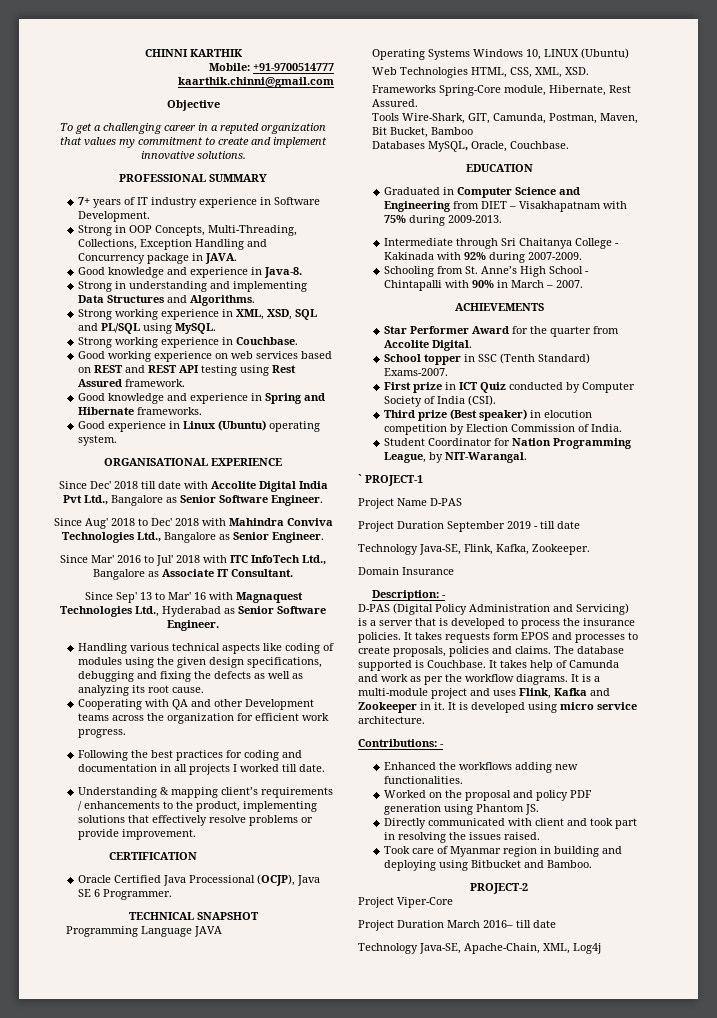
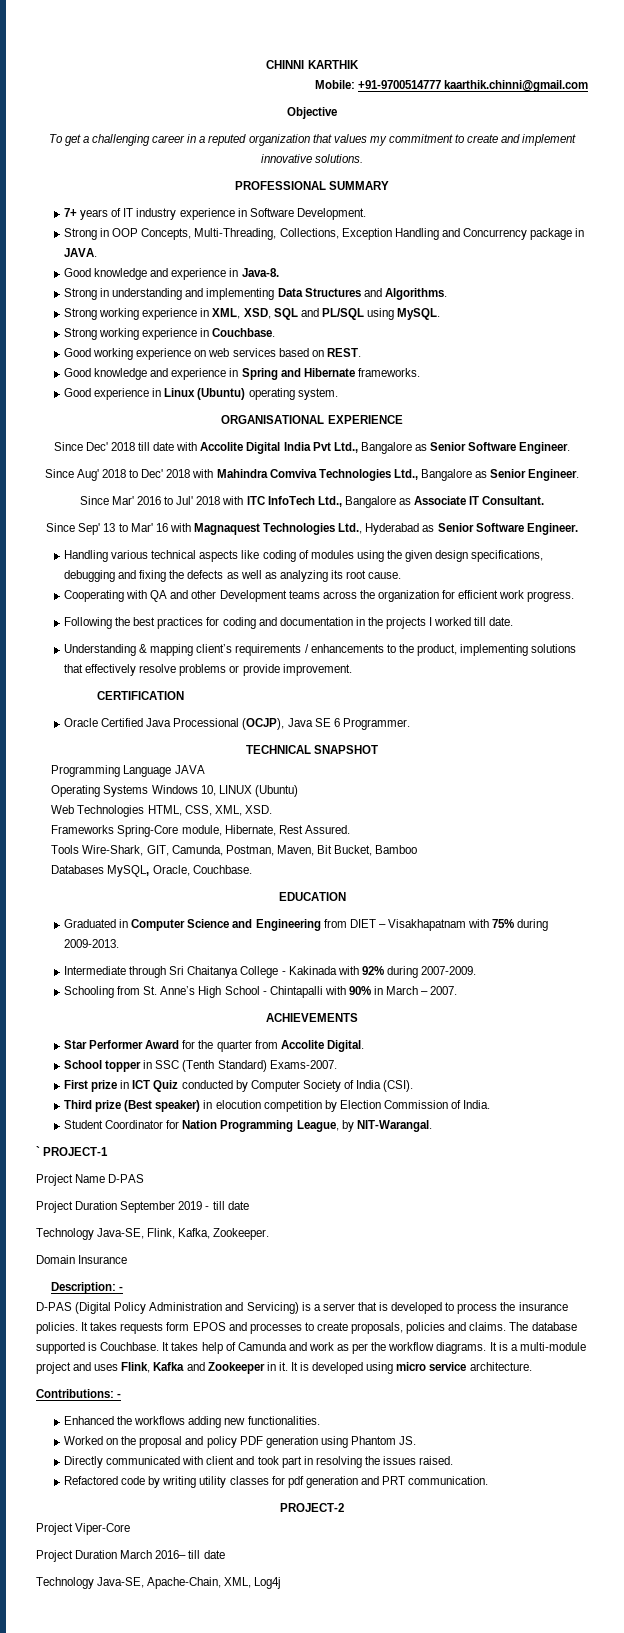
[94,365,297,376] [78,379,186,387] REST and REST API testing using Rest Assured framework. -> [326,348,361,357] REST.
[286,518,333,526] Conviva -> [269,469,317,478] Comviva
[174,764,188,772] all -> [367,617,383,626] the
[384,846,623,857] [384,860,593,871] Took care of Myanmar region in building and deploying using Bitbucket and Bamboo. -> [63,1476,489,1488] Refactored code by writing utility classes for pdf generation and PRT communication.

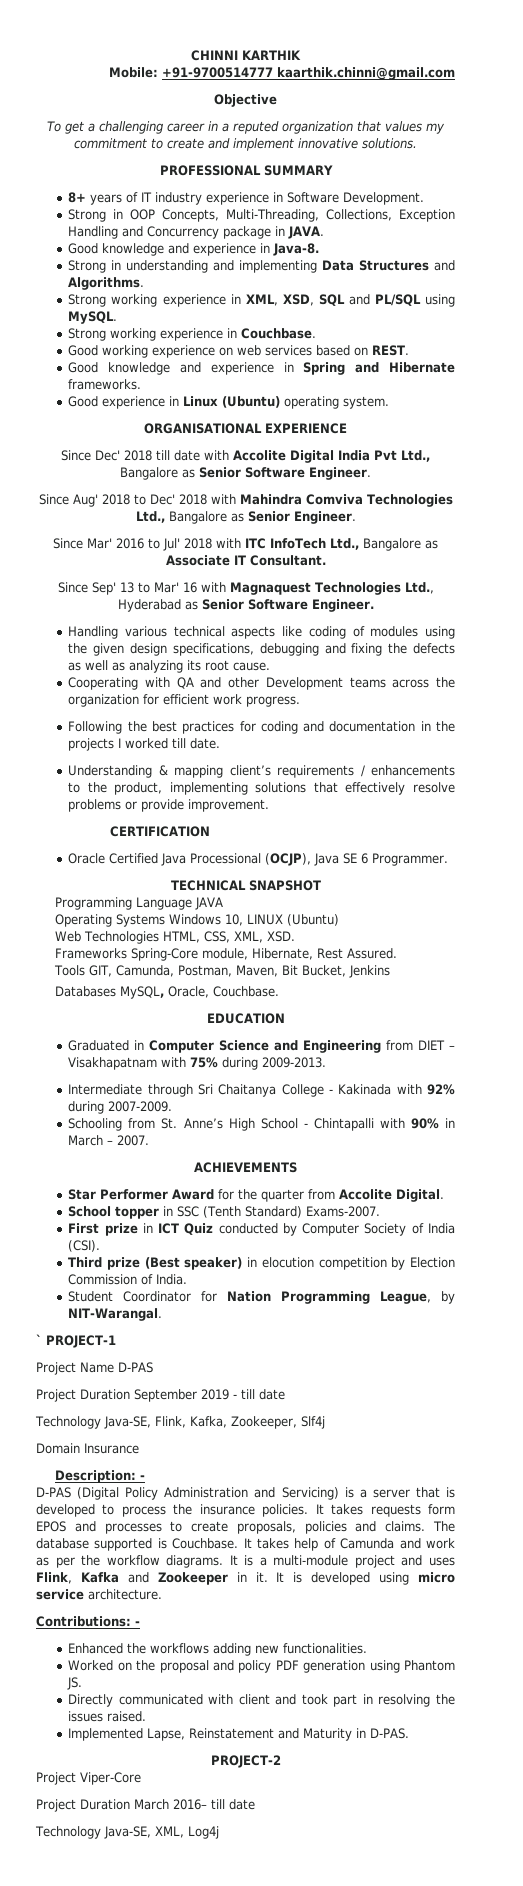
[63,208,77,217] 7+ -> [68,192,87,203] 8+
[82,845,144,856] Wire-Shark, -> (85, 970) none
[375,845,418,854] Bamboo -> [348,965,390,978] Jenkins
[213,1228,270,1240] Zookeeper. -> [230,1416,325,1429] Zookeeper, Slf4j
[63,1476,489,1488] Refactored code by writing utility classes for pdf generation and PRT communication. -> [68,1728,410,1741] Implemented Lapse, Reinstatement and Maturity in D-PAS.
[147,1577,222,1589] Apache-Chain, -> (151, 1832) none

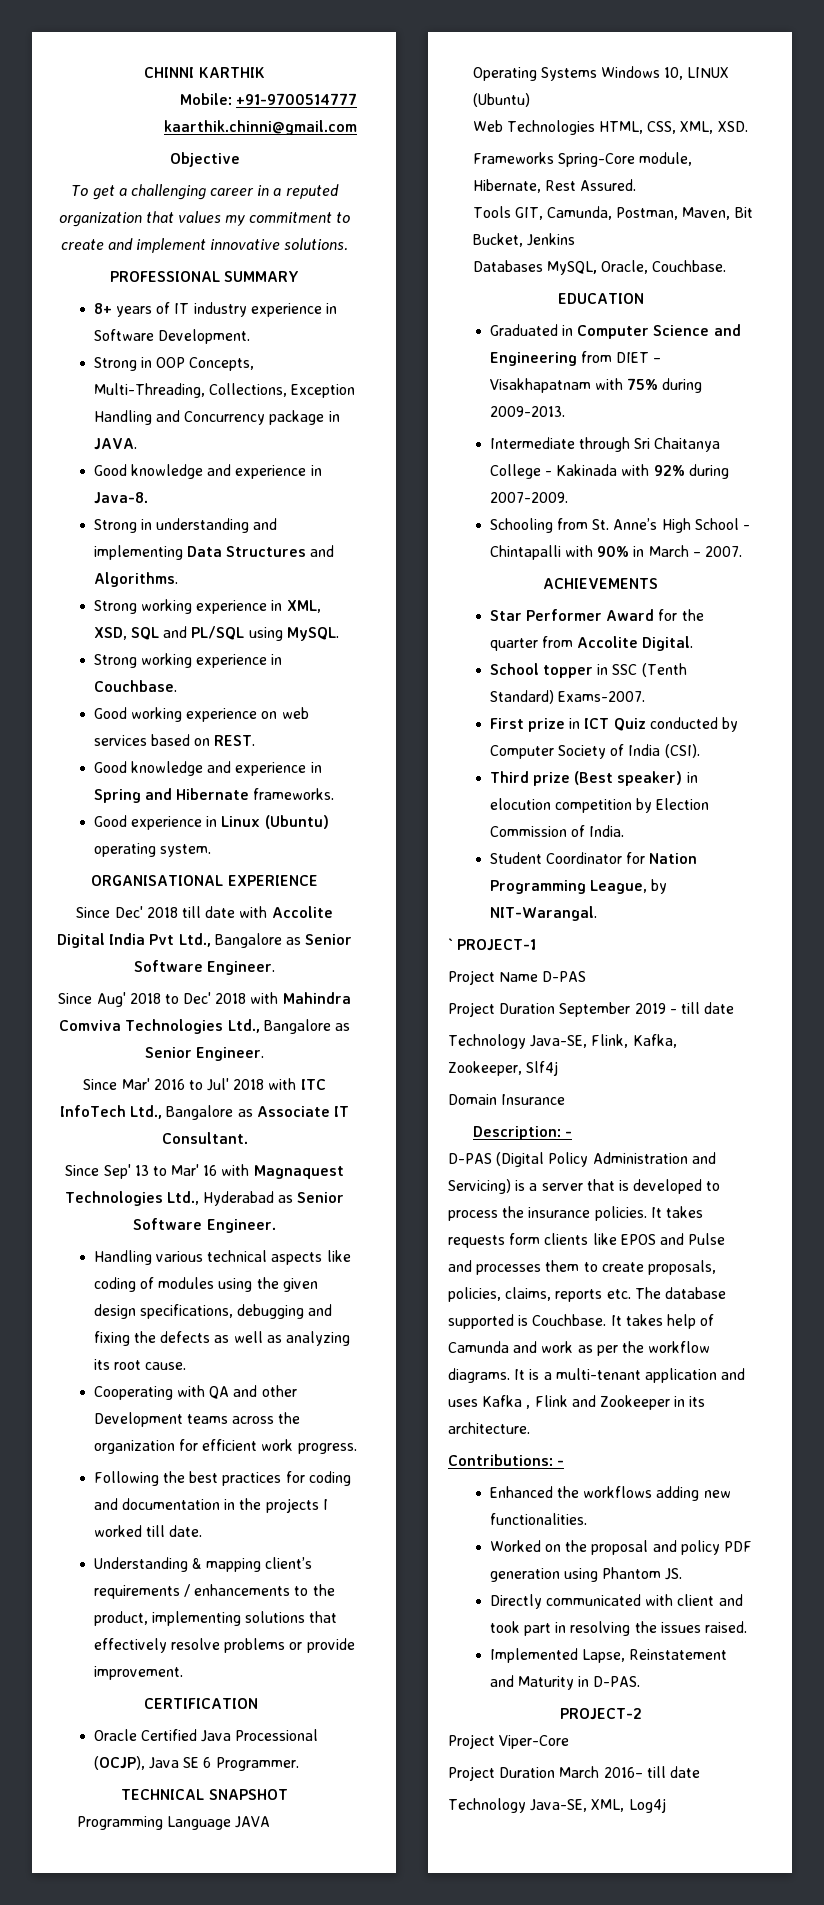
[36,1521,426,1534] EPOS and processes to create proposals, policies and claims. -> [544,1233,726,1245] [448,1260,716,1275] [448,1287,631,1302] clients like EPOS and Pulse and processes them to create proposals, policies, claims, reports etc.
[273,1555,455,1568] [36,1572,455,1585] [36,1589,84,1600] multi-module project and uses Flink, Kafka and Zookeeper in it. It is developed using micro service -> [555,1368,746,1383] [448,1395,706,1410] multi-tenant application and uses Kafka , Flink and Zookeeper in its

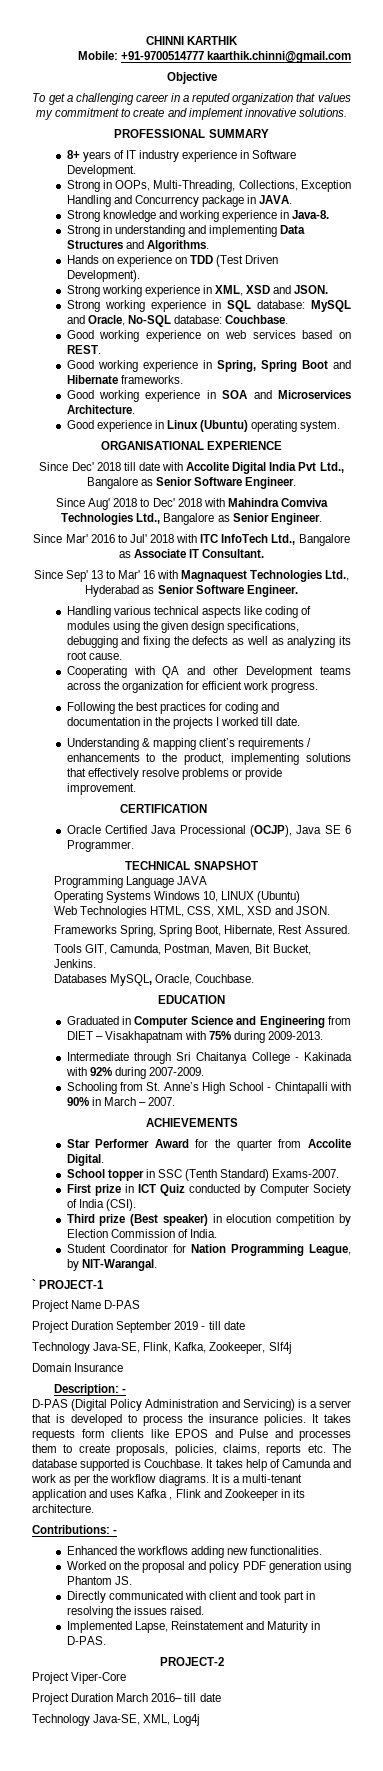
[156,357,255,371] OOP Concepts, -> [115,180,151,191] OOPs,
[93,464,232,479] Good knowledge and -> [66,210,219,222] Strong knowledge and working
(178, 579) none -> [66,255,279,267] [66,270,140,282] // Hands on experience on TDD (Test Driven Development).
[93,626,339,641] [93,653,283,668] XSD, SQL and PL/SQL using MySQL. // Strong working experience in -> [246,285,329,294] [66,300,351,312] [66,315,222,327] XSD and JSON. // Strong working experience in SQL database: MySQL and Oracle, No-SQL database:
[130,761,322,776] [93,788,335,803] knowledge and experience in Spring and Hibernate frameworks. -> [97,360,352,372] [66,375,183,384] [66,390,351,402] [66,405,135,414] working experience in Spring, Spring Boot and Hibernate frameworks. // Good working experience in SOA and Microservices Architecture.
[717,121,748,132] [472,152,693,167] XSD. // Frameworks Spring-Core module, -> [247,906,330,915] [53,925,222,937] XSD and JSON. // Frameworks Spring, Spring Boot,
[526,233,575,246] Jenkins -> [53,959,96,968] Jenkins.

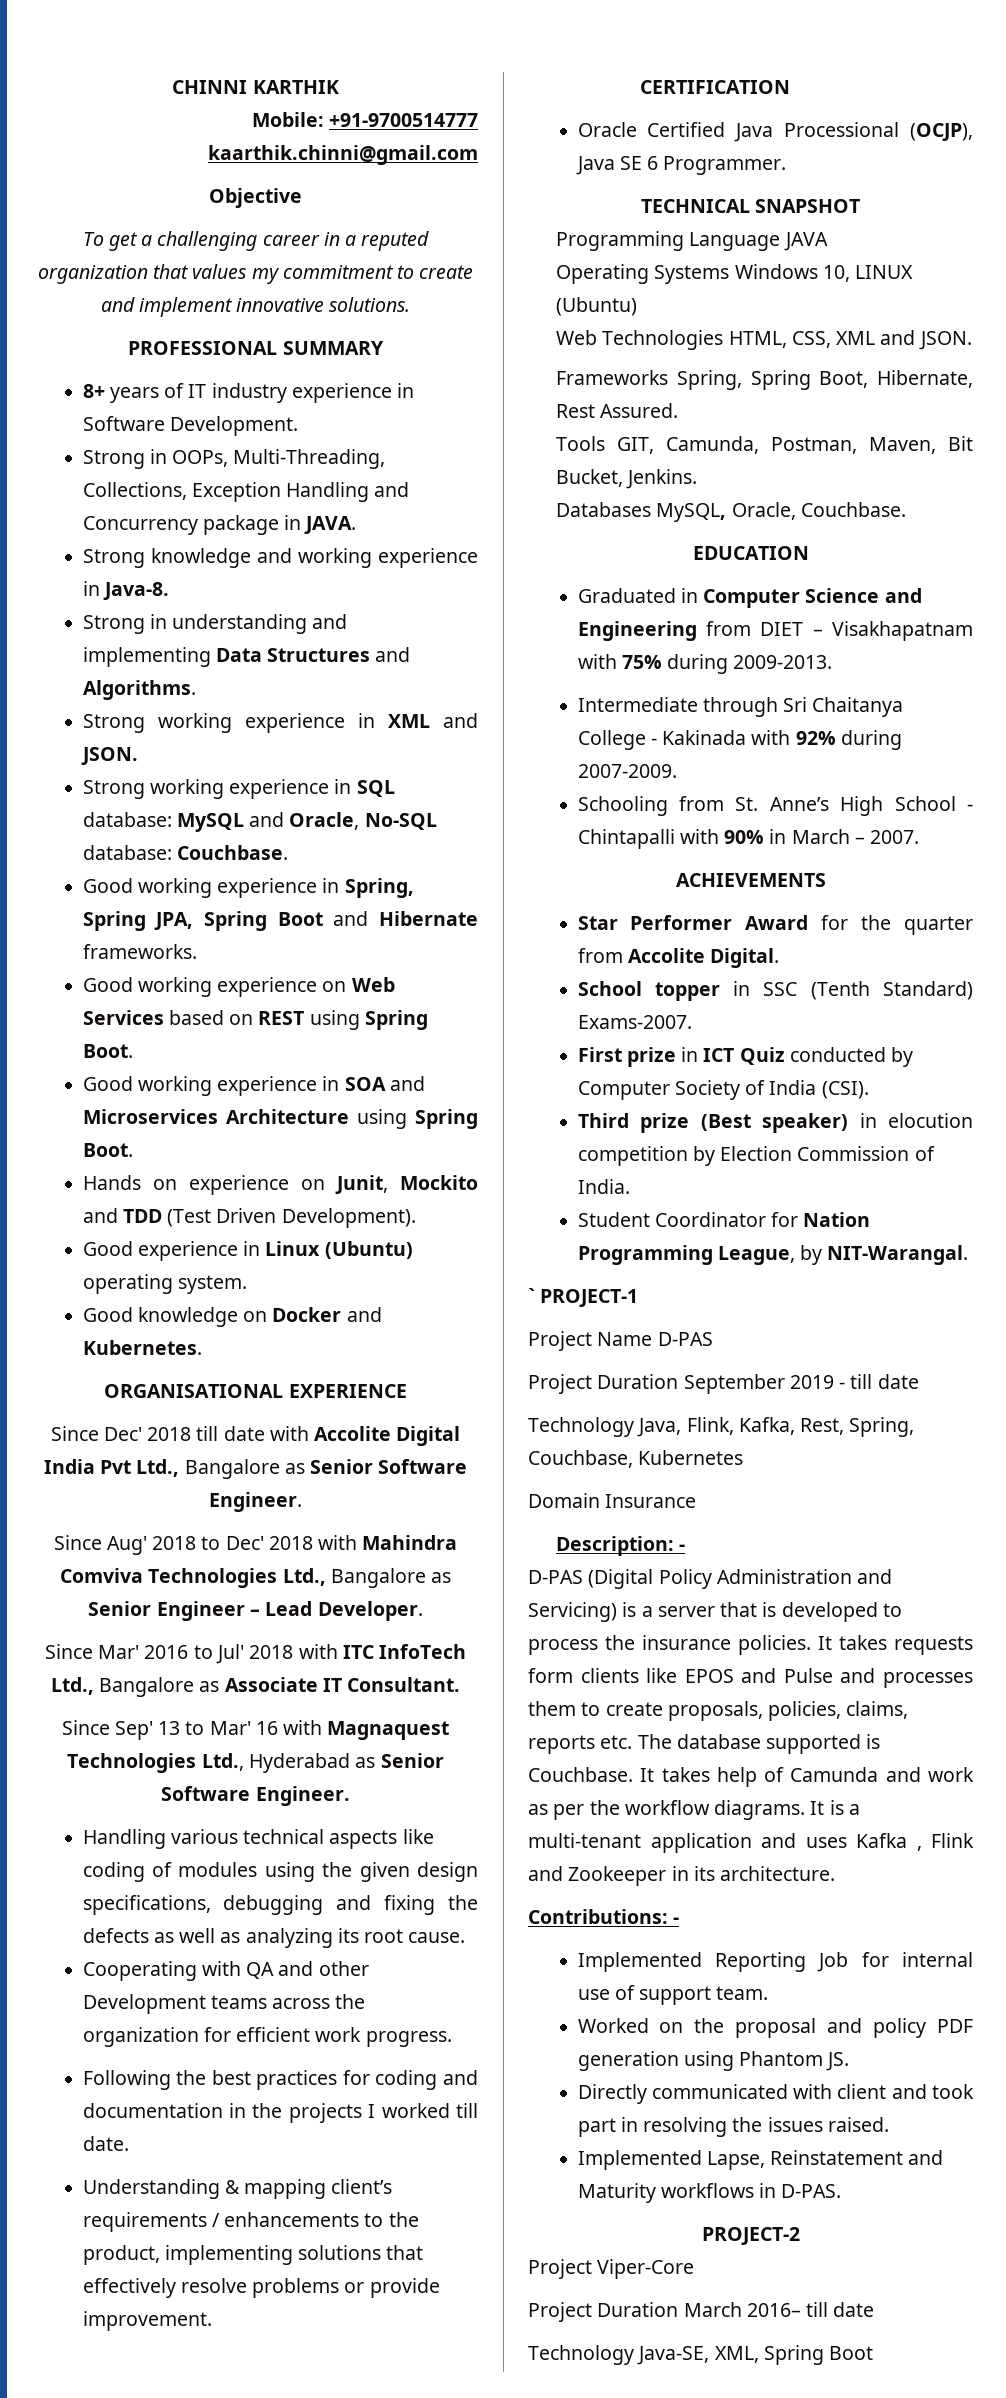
[66,255,279,267] [66,270,140,282] [66,285,271,297] // Hands on experience on TDD (Test Driven Development). // Strong working experience in XML, XSD -> [82,713,430,733] // Strong working experience in XML
[66,330,351,342] [66,345,101,354] // Good working experience on web services based on REST. -> (288, 852) none
(297, 366) none -> [154,911,267,931] JPA, Spring
(183, 379) none -> [82,977,395,997] [82,1010,428,1030] [82,1044,133,1058] // Good working experience on Web Services based on REST using Spring Boot.
[66,405,135,414] Architecture. -> [225,1109,478,1129] [82,1143,133,1157] [82,1175,478,1195] [82,1208,416,1228] Architecture using Spring Boot. // Hands on experience on Junit, Mockito and TDD (Test Driven Development).
(341, 426) none -> [82,1307,382,1327] [82,1340,202,1355] // Good knowledge on Docker and Kubernetes.
[270,513,322,525] Engineer. -> [156,1601,423,1621] Engineer – Lead Developer.
[217,906,272,917] XML, XSD -> [836,331,876,345] XML
[93,1342,141,1353] Java-SE, -> [637,1418,682,1437] Java,
[209,1342,292,1354] Zookeeper, Slf4j -> [800,1417,915,1437] [528,1450,744,1468] Rest, Spring, Couchbase, Kubernetes
[66,1546,323,1558] Enhanced the workflows adding new functionalities. -> [577,1952,973,1972] [577,1985,769,2005] Implemented Reporting Job for internal use of support team.
(309, 1627) none -> [660,2183,754,2198] workflows
[173,1714,201,1726] Log4j -> [763,2345,874,2365] Spring Boot

